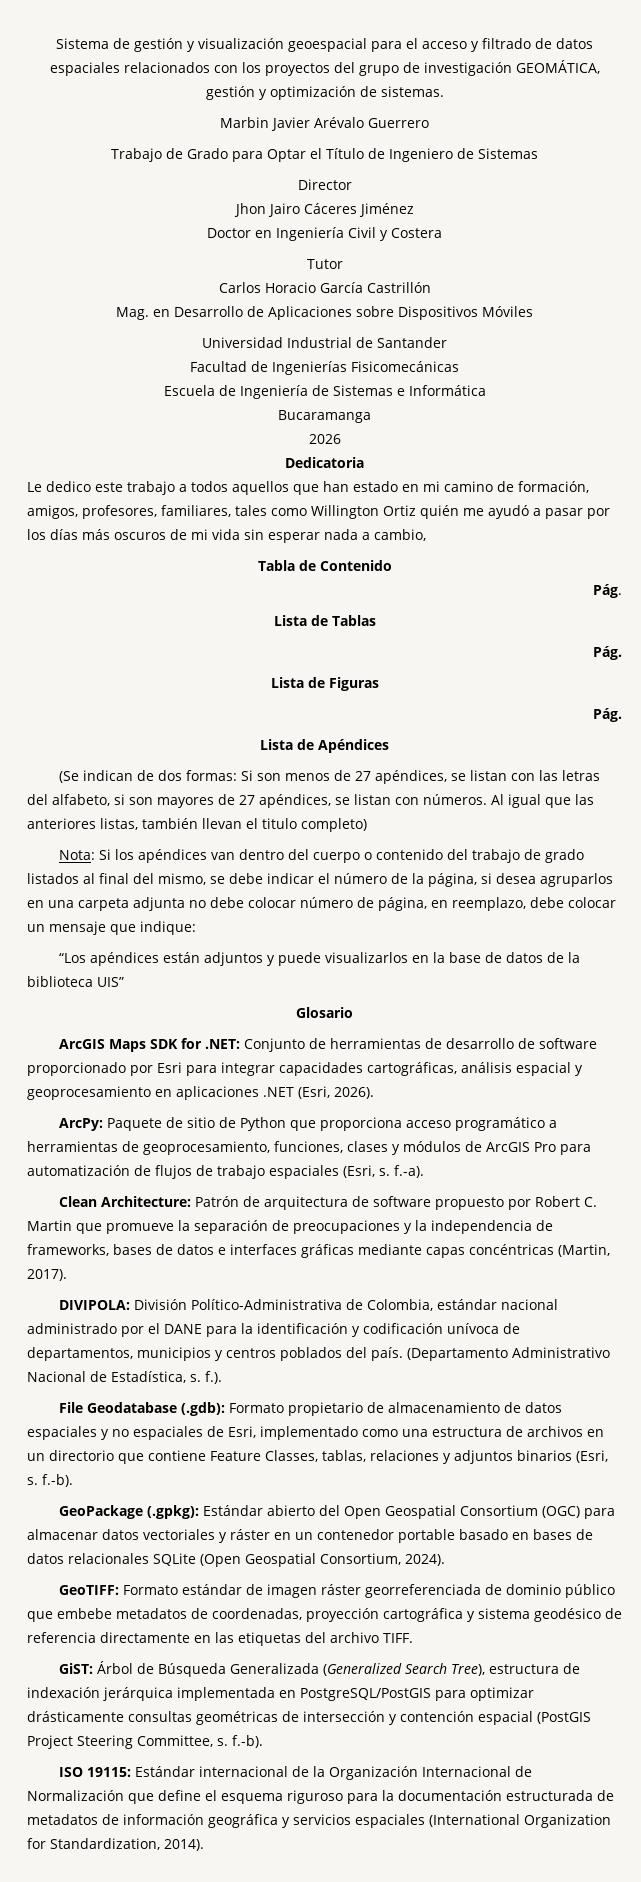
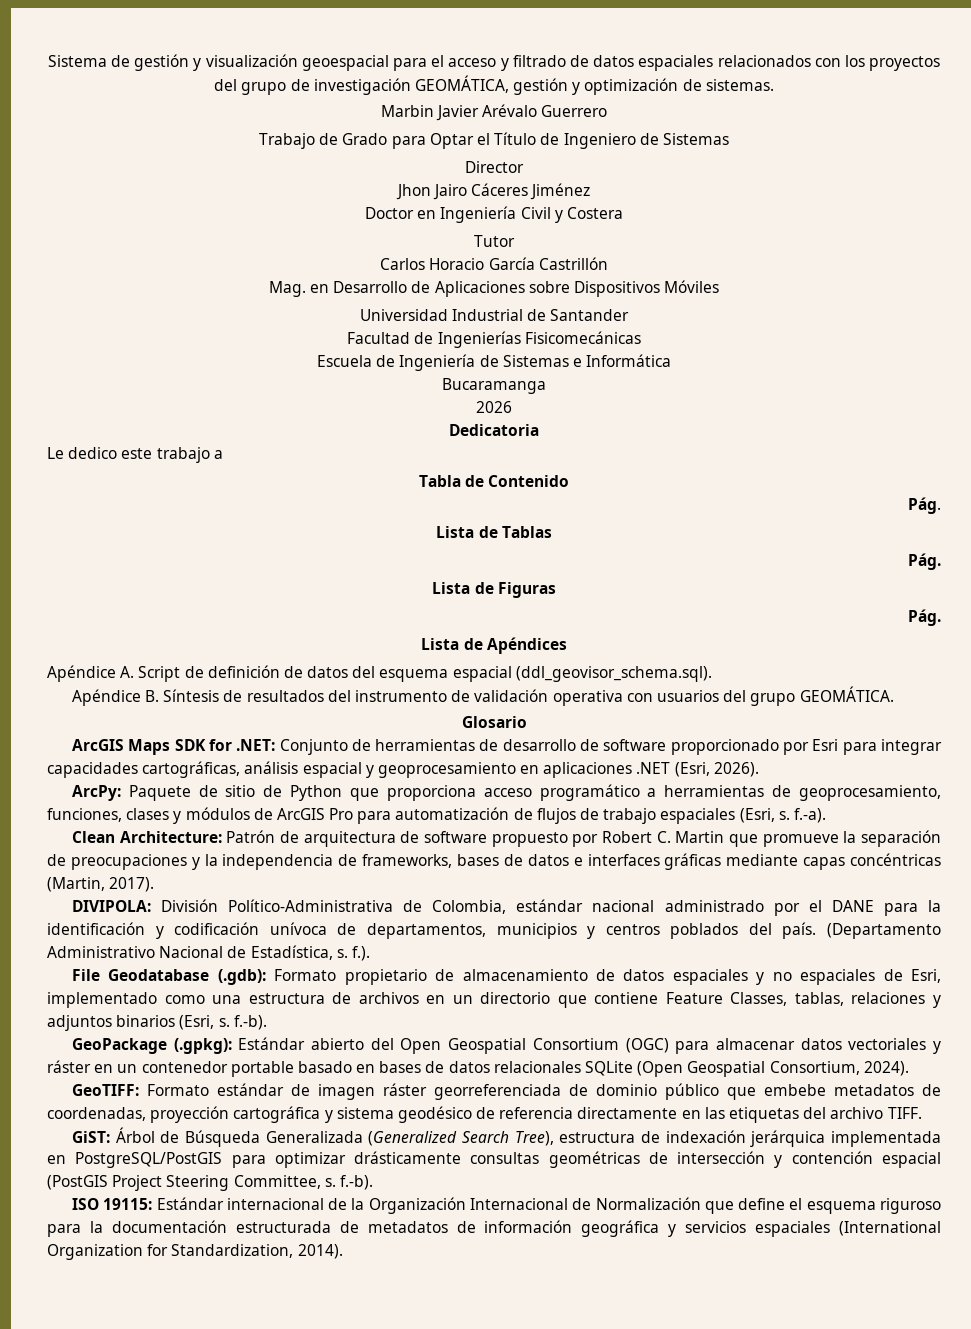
[191,481,589,495] [27,505,610,519] [27,529,426,543] todos aquellos que han estado en mi camino de formación, amigos, profesores, familiares, tales como Willington Ortiz quién me ayudó a pasar por los días más oscuros de mi vida sin esperar nada a cambio, -> (223, 454) none
[58,770,600,784] [27,794,594,808] [27,818,367,832] [58,849,584,863] [27,873,613,887] [27,897,616,911] [27,921,196,935] [58,952,580,966] [27,976,124,987] (Se indican de dos formas: Si son menos de 27 apéndices, se listan con las letras del alfabeto, si son mayores de 27 apéndices, se listan con números. Al igual que las anteriores listas, también llevan el titulo completo) // Nota: Si los apéndices van dentro del cuerpo o contenido del trabajo de grado listados al final del mismo, se debe indicar el número de la página, si desea agruparlos en una carpeta adjunta no debe colocar número de página, en reemplazo, debe colocar un mensaje que indique: // “Los apéndices están adjuntos y puede visualizarlos en la base de datos de la biblioteca UIS” -> [47,665,712,682] [71,686,894,706] Apéndice A. Script de definición de datos del esquema espacial (ddl_geovisor_schema.sql). // Apéndice B. Síntesis de resultados del instrumento de validación operativa con usuarios del grupo GEOMÁTICA.

